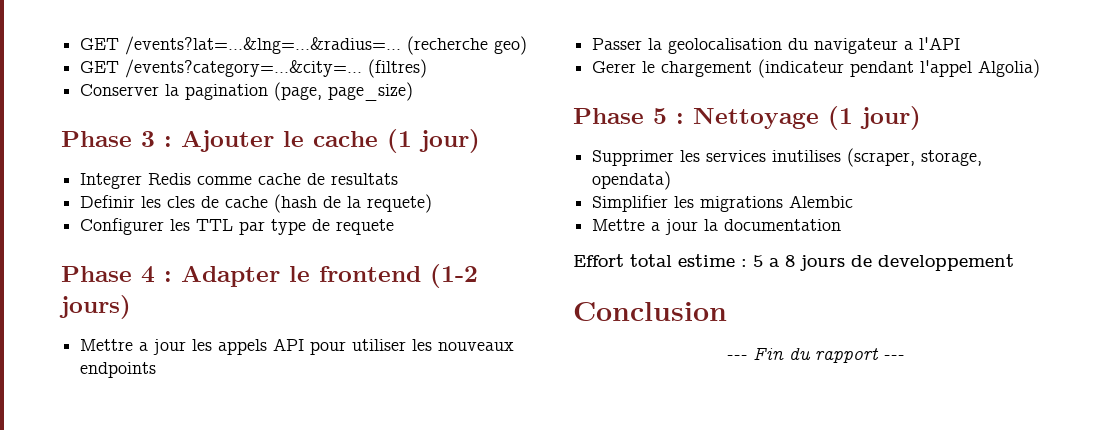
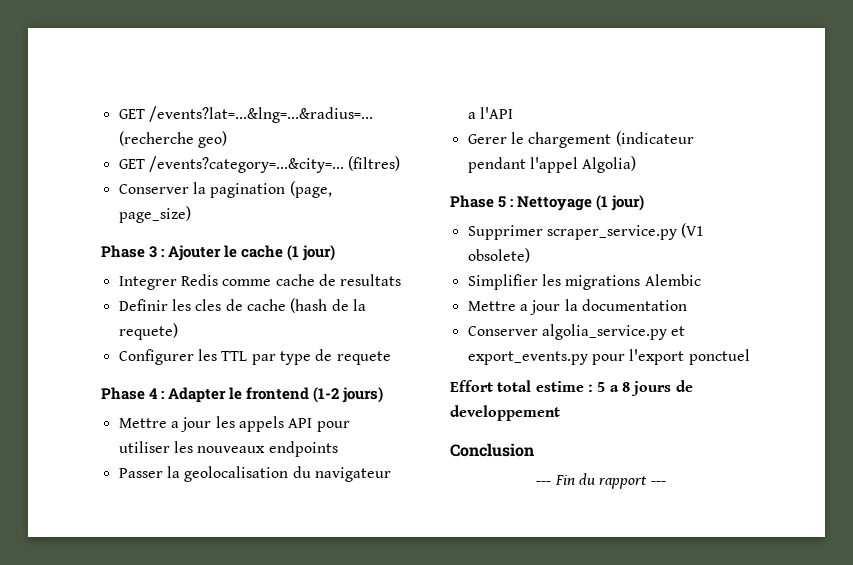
[680,148,983,167] [592,171,672,190] les services inutilises (scraper, storage, opendata) -> [546,223,705,240] [467,248,530,263] scraper_service.py (V1 obsolete)
(842, 225) none -> [467,324,686,340] [467,349,750,365] // Conserver algolia_service.py et export_events.py pour l'export ponctuel

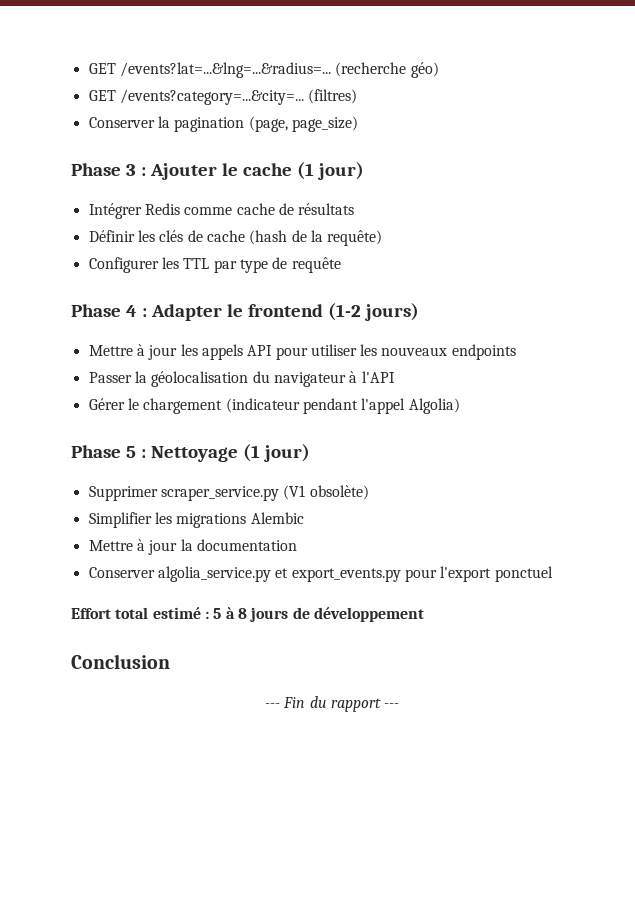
[197,131,227,148] geo) -> [410,62,439,78] géo)
[118,276,177,290] Integrer -> [88,203,142,219] Intégrer
[340,274,402,286] [118,299,222,311] resultats // Definir les cles -> [298,203,355,215] [88,230,184,242] résultats // Définir les clés
[118,323,178,340] requete) -> [327,230,383,246] requête)
[336,351,391,365] requete -> [291,257,341,273] requête
[170,421,179,428] a -> [136,344,145,356] à
[184,466,289,482] geolocalisation -> [151,371,249,387] géolocalisation
[467,112,476,119] a -> [349,371,358,383] à
[467,134,507,144] Gerer -> [88,398,125,410] Gérer
[467,248,530,263] obsolete) -> [309,485,369,500] obsolète)
[519,304,528,311] a -> [136,539,145,551] à
[535,381,584,392] estime -> [152,607,201,619] estimé
[609,385,619,392] a -> [225,607,235,619] à
[450,405,560,421] developpement -> [313,607,424,622] développement

